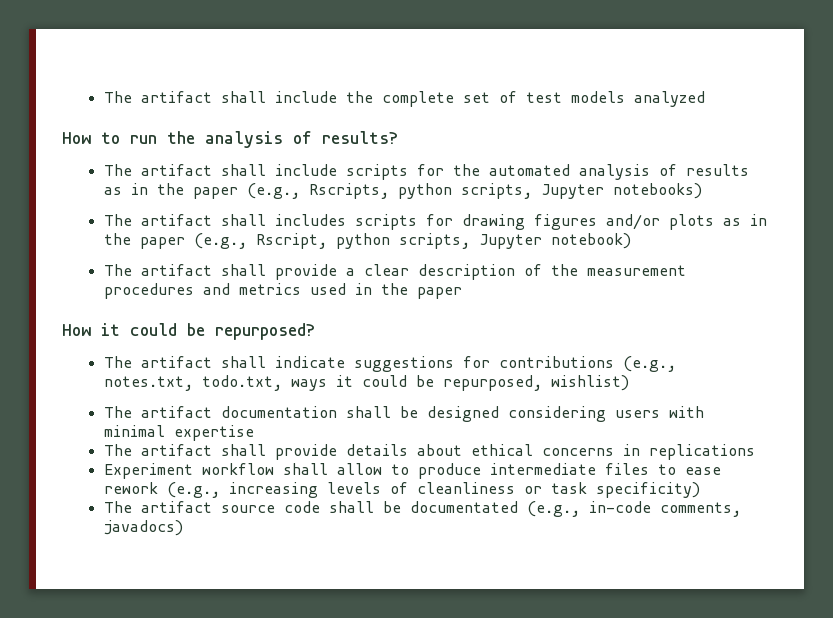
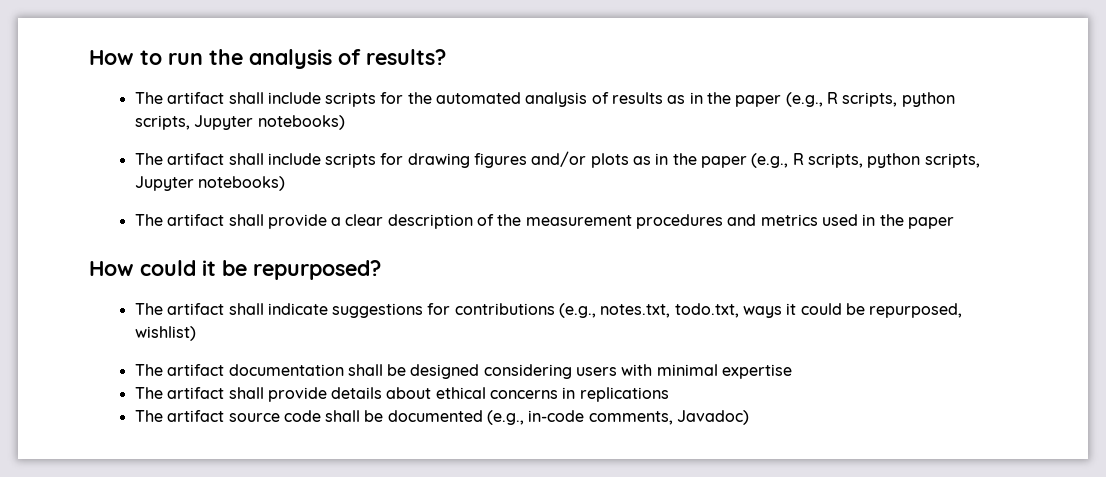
[103,91,705,107] The artifact shall include the complete set of test models analyzed // -> (89, 57) none
[308,183,702,199] [103,214,346,226] Rscripts, python scripts, Jupyter notebooks) // The artifact shall includes -> [826,92,955,107] [134,115,345,130] [134,153,321,165] R scripts, python scripts, Jupyter notebooks) // The artifact shall include
[255,233,631,249] Rscript, python scripts, Jupyter notebook) -> [792,153,980,168] [134,176,286,191] R scripts, python scripts, Jupyter notebooks)
[101,323,177,336] it could -> [140,260,216,276] could it
[103,463,721,479] [103,482,700,498] // Experiment workflow shall allow to produce intermediate files to ease rework (e.g., increasing levels of cleanliness or task specificity) -> (669, 394) none
[409,501,518,513] documentated -> [387,410,483,422] documented
[103,520,183,536] javadocs) -> [677,410,750,425] Javadoc)

